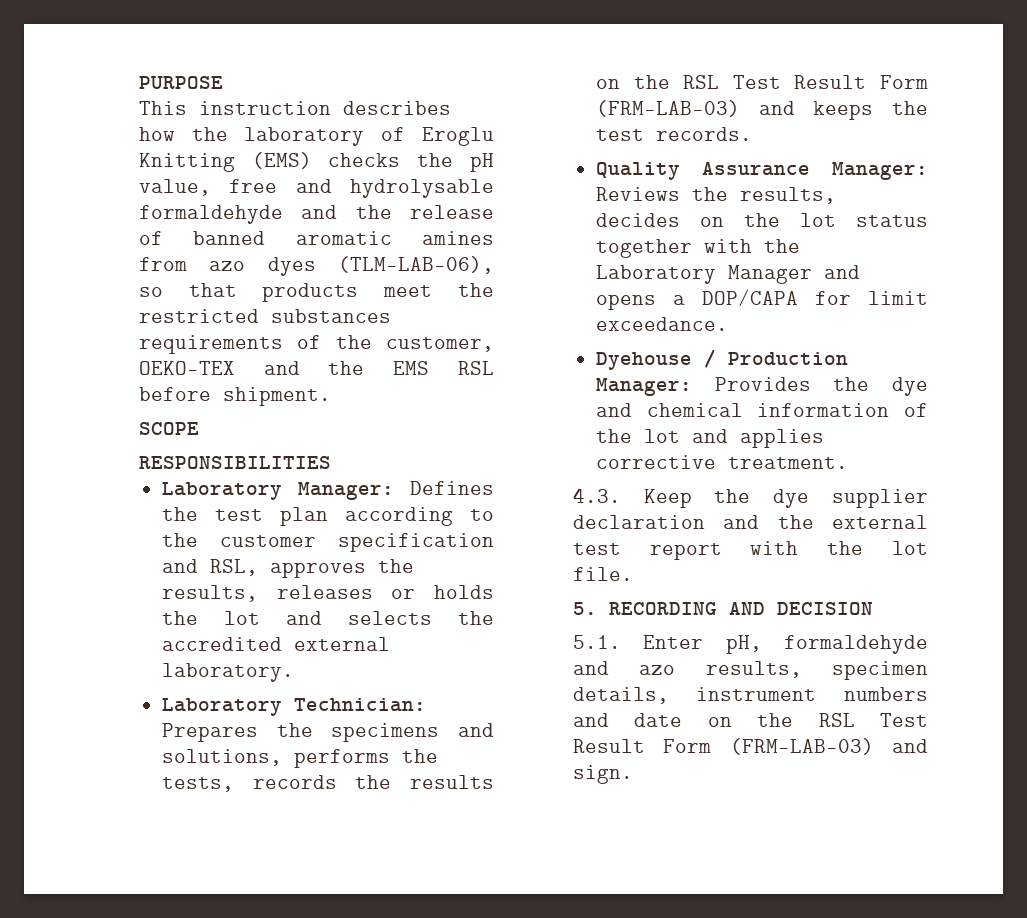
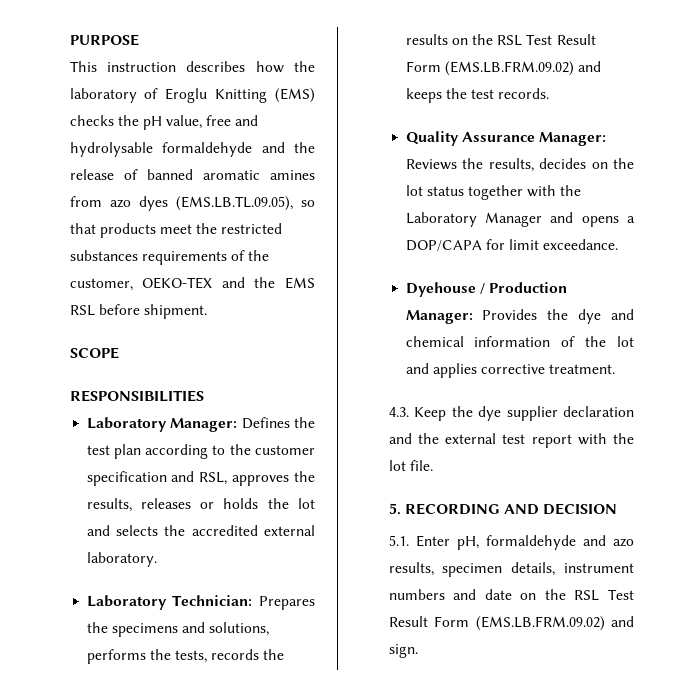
[338,256,494,274] (TLM-LAB-06), -> [175,196,293,211] (EMS.LB.TL.09.05),
[596,100,741,117] (FRM-LAB-03) -> [444,61,574,76] (EMS.LB.FRM.09.02)
[729,738,874,755] (FRM-LAB-03) -> [475,616,605,631] (EMS.LB.FRM.09.02)

